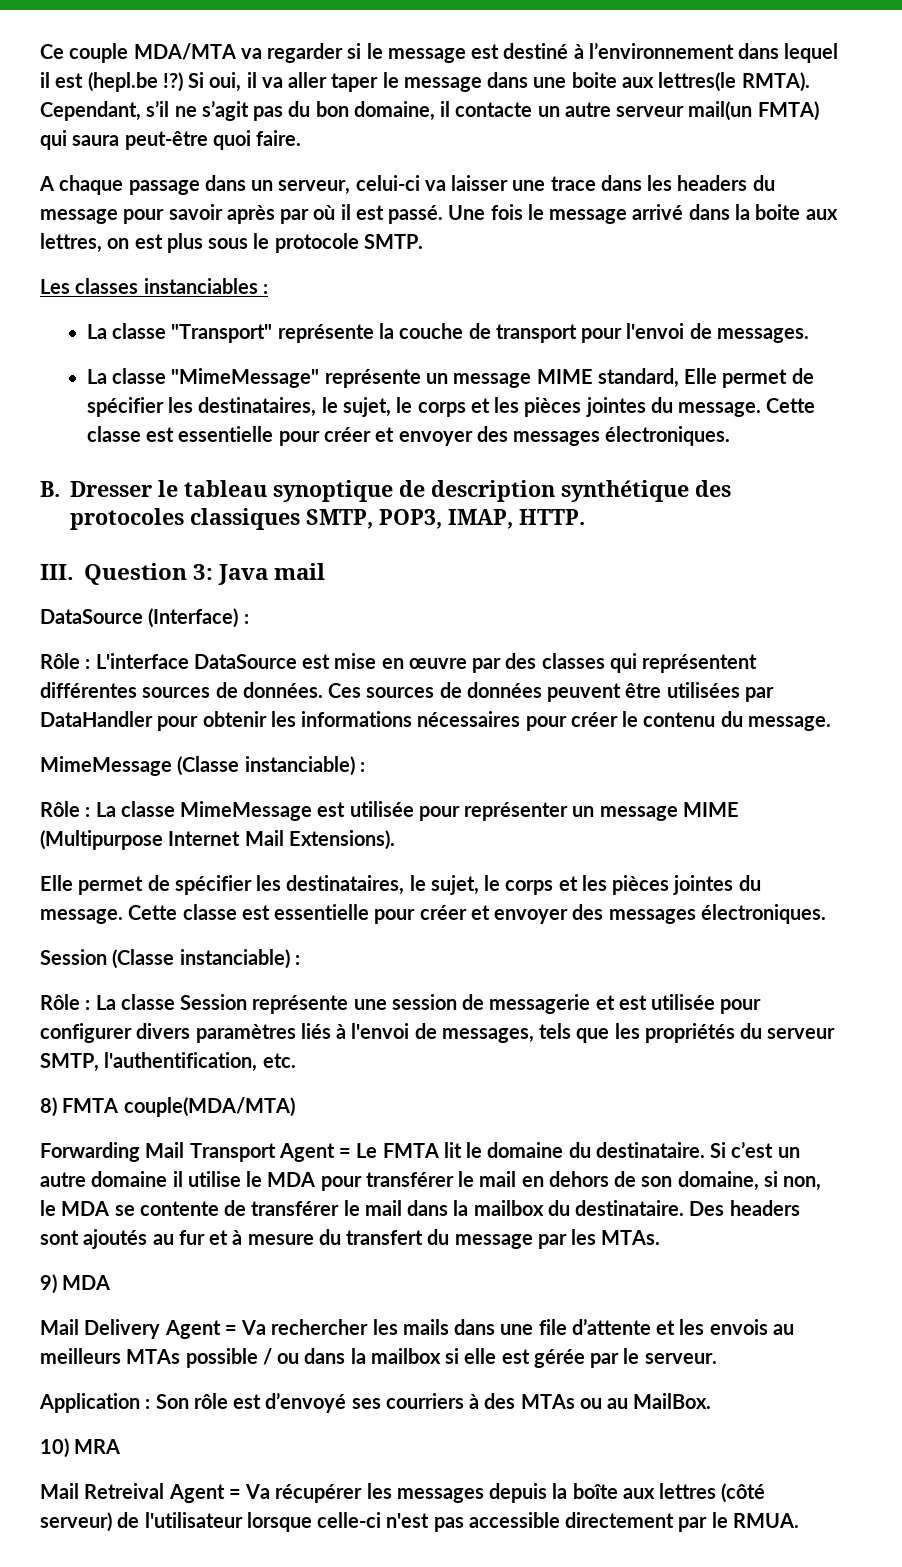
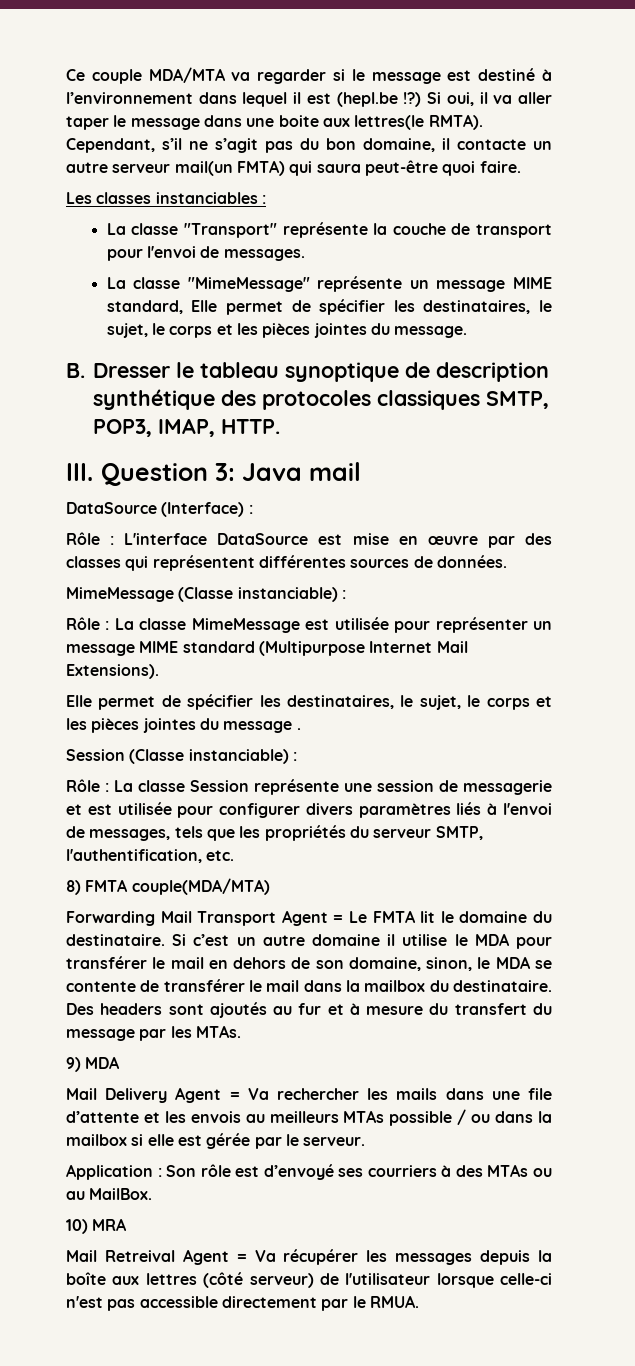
[39,175,775,195] [40,204,838,224] [40,233,423,253] // A chaque passage dans un serveur, celui-ci va laisser une trace dans les headers du message pour savoir après par où il est passé. Une fois le message arrivé dans la boite aux lettres, on est plus sous le protocole SMTP. -> (521, 167) none
[766,398,816,413] [86,426,731,446] Cette classe est essentielle pour créer et envoyer des messages électroniques. -> (468, 332) none
[328,682,774,702] [40,711,831,731] Ces sources de données peuvent être utilisées par DataHandler pour obtenir les informations nécessaires pour créer le contenu du message. -> (507, 561) none
(739, 809) none -> [182,641,255,653] standard
[40,904,826,924] message. Cette classe est essentielle pour créer et envoyer des messages électroniques. -> [223,721,301,733] message .
[763,1171,822,1191] si non, -> [426,957,473,971] sinon,

